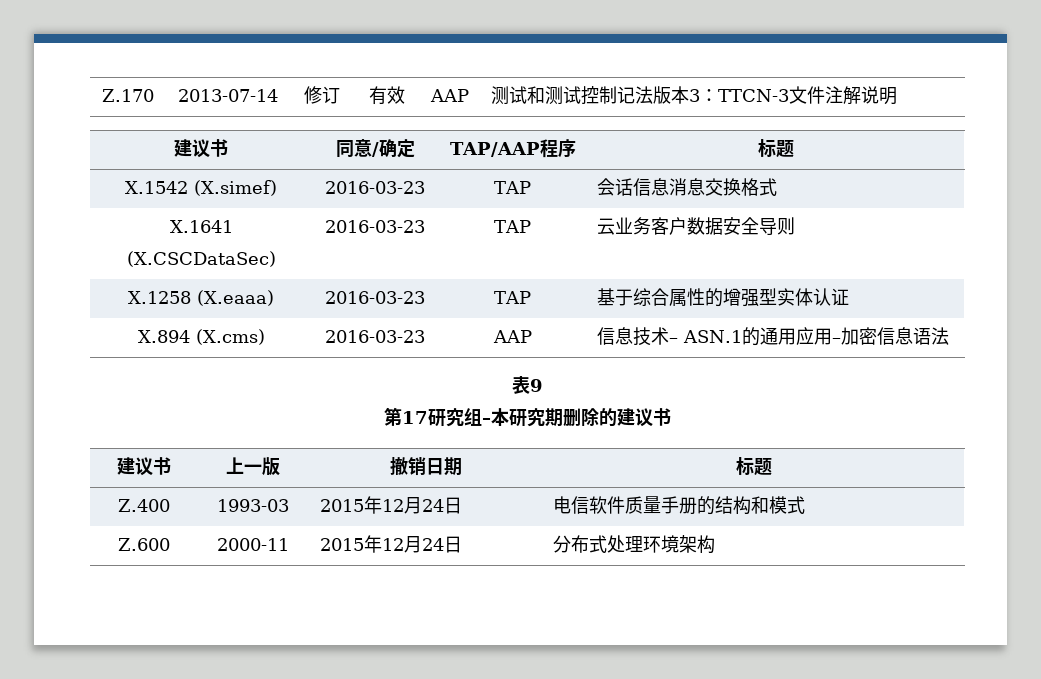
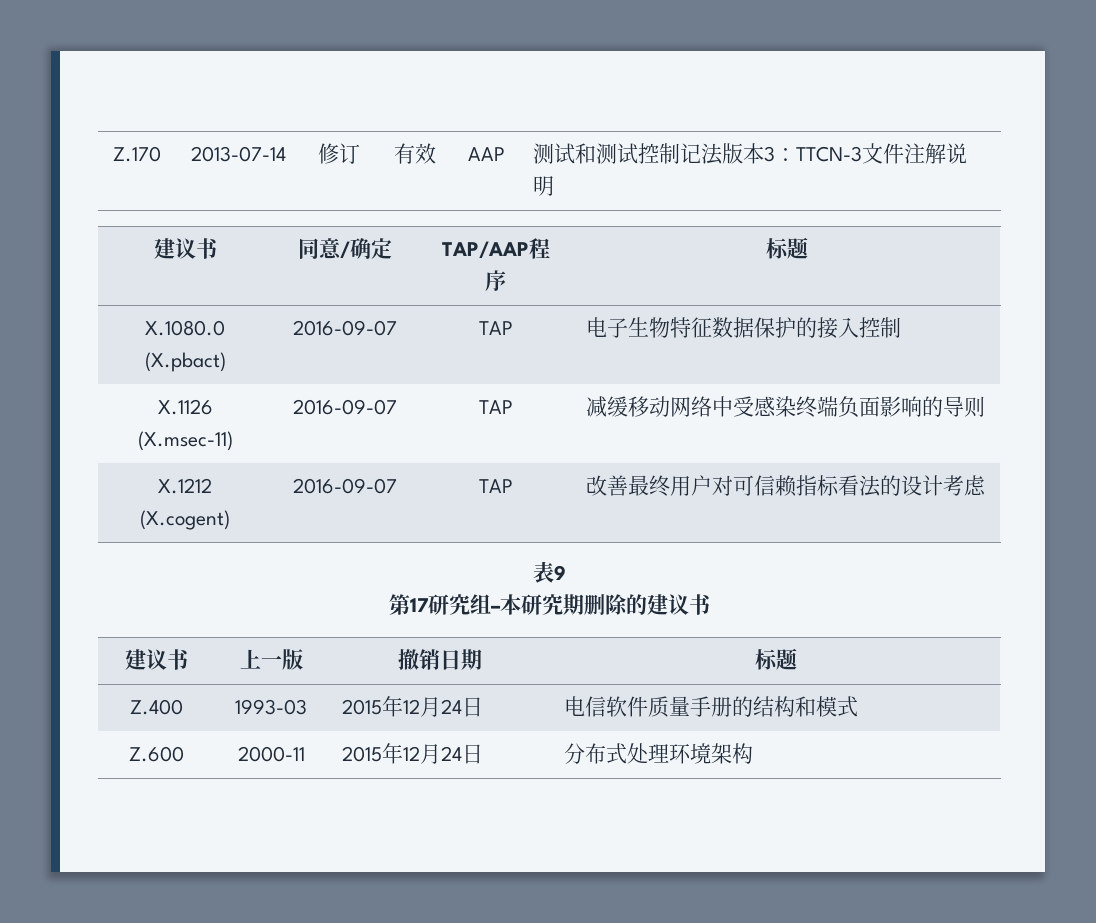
[125,180,277,196] [325,181,425,194] [494,181,532,194] [597,178,778,196] [169,220,233,233] [126,251,276,267] [325,220,425,233] [494,220,532,233] [597,217,796,235] [128,290,274,306] [325,291,425,304] [494,291,532,304] [597,288,850,307] [137,329,265,345] [325,330,425,343] [492,330,532,343] [597,327,950,346] X.1542 (X.simef) | 2016-03-23 | TAP | 会话信息消息交换格式 // X.1641 (X.CSCDataSec) | 2016-03-23 | TAP | 云业务客户数据安全导则 // X.1258 (X.eaaa) | 2016-03-23 | TAP | 基于综合属性的增强型实体认证 // X.894 (X.cms) | 2016-03-23 | AAP | 信息技术– ASN.1的通用应用–加密信息语法 -> [145,320,225,336] [144,352,226,372] [293,320,397,336] [478,321,513,335] [586,317,902,339] [157,399,213,415] [137,431,233,451] [293,399,397,415] [478,400,513,414] [586,396,986,418] [158,478,212,494] [140,510,230,530] [293,478,397,494] [478,479,513,493] [586,475,987,497] X.1080.0 (X.pbact) | 2016-09-07 | TAP | 电子生物特征数据保护的接入控制 // X.1126 (X.msec-11) | 2016-09-07 | TAP | 减缓移动网络中受感染终端负面影响的导则 // X.1212 (X.cogent) | 2016-09-07 | TAP | 改善最终用户对可信赖指标看法的设计考虑

